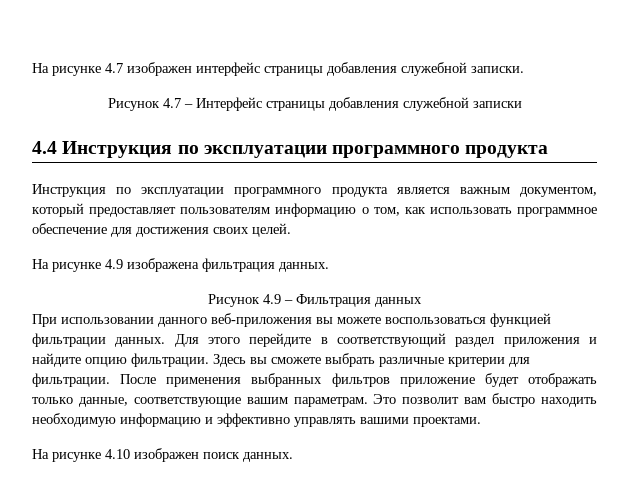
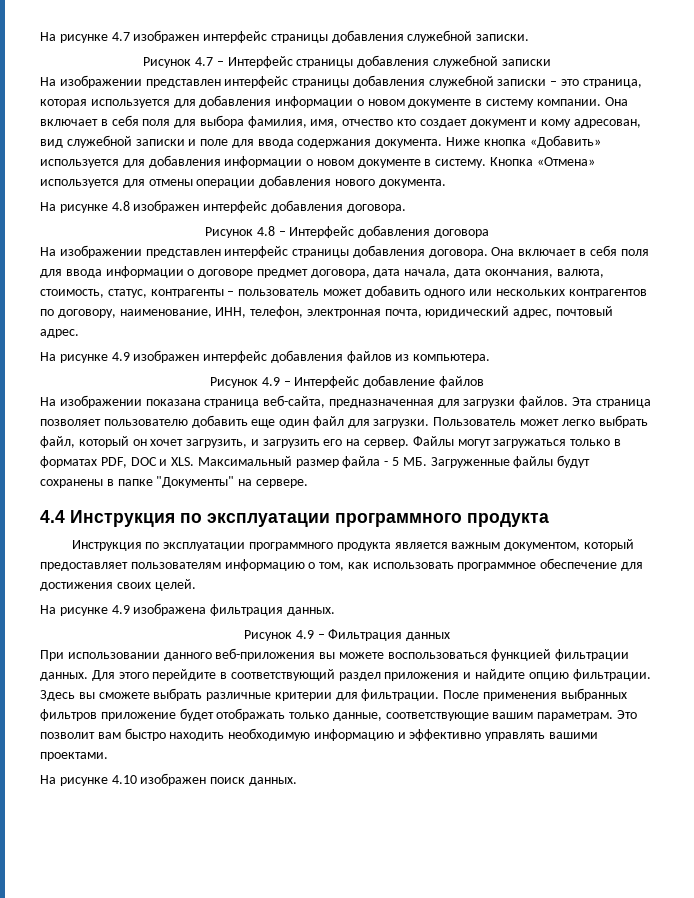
(522, 104) none -> [40,75,642,88] [40,95,628,108] [40,115,641,128] [40,135,601,148] [40,155,595,168] [40,175,446,188] [40,200,406,213] [205,225,489,238] [40,245,649,258] [40,266,604,278] [40,285,647,298] [40,306,614,318] [40,329,79,338] [40,350,491,363] [210,375,484,388] [40,395,651,408] [40,415,648,428] [40,436,621,448] [40,455,591,468] [40,476,308,488] // На изображении представлен интерфейс страницы добавления служебной записки – это страница, которая используется для добавления информации о новом документе в систему компании. Она включает в себя поля для выбора фамилия, имя, отчество кто создает документ и кому адресован, вид служебной записки и поле для ввода содержания документа. Ниже кнопка «Добавить» используется для добавления информации о новом документе в систему. Кнопка «Отмена» используется для отмены операции добавления нового документа. // На рисунке 4.8 изображен интерфейс добавления договора. // Рисунок 4.8 – Интерфейс добавления договора // На изображении представлен интерфейс страницы добавления договора. Она включает в себя поля для ввода информации о договоре предмет договора, дата начала, дата окончания, валюта, стоимость, статус, контрагенты – пользователь может добавить одного или нескольких контрагентов по договору, наименование, ИНН, телефон, электронная почта, юридический адрес, почтовый адрес. // На рисунке 4.9 изображен интерфейс добавления файлов из компьютера. // Рисунок 4.9 – Интерфейс добавление файлов // На изображении показана страница веб-сайта, предназначенная для загрузки файлов. Эта страница позволяет пользователю добавить еще один файл для загрузки. Пользователь может легко выбрать файл, который он хочет загрузить, и загрузить его на сервер. Файлы могут загружаться только в форматах PDF, DOC и XLS. Максимальный размер файла - 5 МБ. Загруженные файлы будут сохранены в папке "Документы" на сервере.

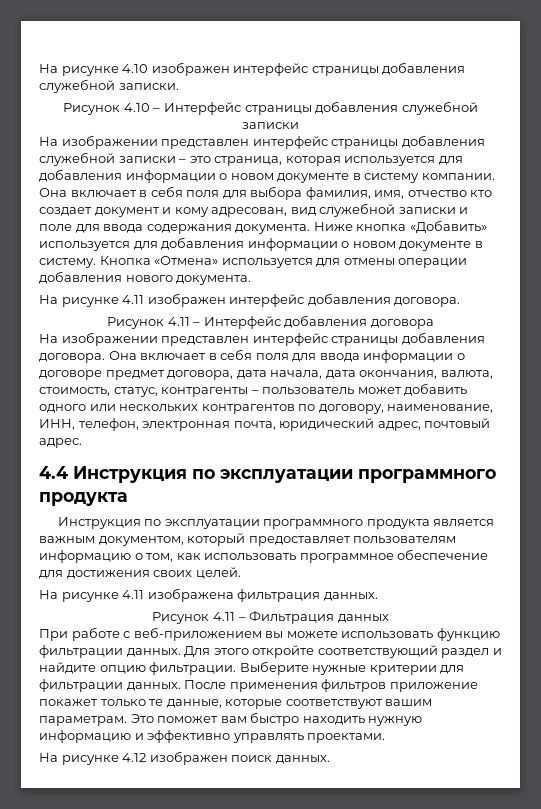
[40,32,130,43] На рисунке 4.7 -> [39,64,149,76] На рисунке 4.10
[195,57,214,66] 4.7 -> [123,103,150,112] 4.10
[111,201,130,211] 4.8 -> [122,295,145,304] 4.11
[256,226,275,236] 4.8 -> [167,317,190,326] 4.11
[40,350,491,363] [210,375,484,388] [40,395,651,408] [40,415,648,428] [40,436,621,448] [40,455,591,468] [40,476,308,488] // На рисунке 4.9 изображен интерфейс добавления файлов из компьютера. // Рисунок 4.9 – Интерфейс добавление файлов // На изображении показана страница веб-сайта, предназначенная для загрузки файлов. Эта страница позволяет пользователю добавить еще один файл для загрузки. Пользователь может легко выбрать файл, который он хочет загрузить, и загрузить его на сервер. Файлы могут загружаться только в форматах PDF, DOC и XLS. Максимальный размер файла - 5 МБ. Загруженные файлы будут сохранены в папке "Документы" на сервере. -> (82, 443) none
[111,605,130,614] 4.9 -> [122,590,145,599] 4.11
[295,630,314,639] 4.9 -> [212,612,235,621] 4.11
[67,648,552,661] использовании данного веб-приложения вы можете воспользоваться функцией -> [71,627,500,641] работе с веб-приложением вы можете использовать функцию
[152,669,228,681] перейдите в -> [252,645,315,658] откройте
[384,672,460,681] приложения -> (490, 653) none
[40,688,440,701] Здесь вы сможете выбрать различные критерии для фильтрации. -> [239,661,465,675] [39,679,181,692] Выберите нужные критерии для фильтрации данных.
[560,688,627,701] выбранных -> (318, 687) none
[179,708,489,721] будет отображать только данные, соответствующие -> [39,699,383,709] покажет только те данные, которые соответствуют
[40,732,95,739] позволит -> [157,716,219,723] поможет
[228,728,311,741] необходимую -> [368,716,423,726] нужную
[549,732,599,739] вашими -> (304, 738) none
[111,775,137,784] 4.10 -> [122,753,147,762] 4.12

